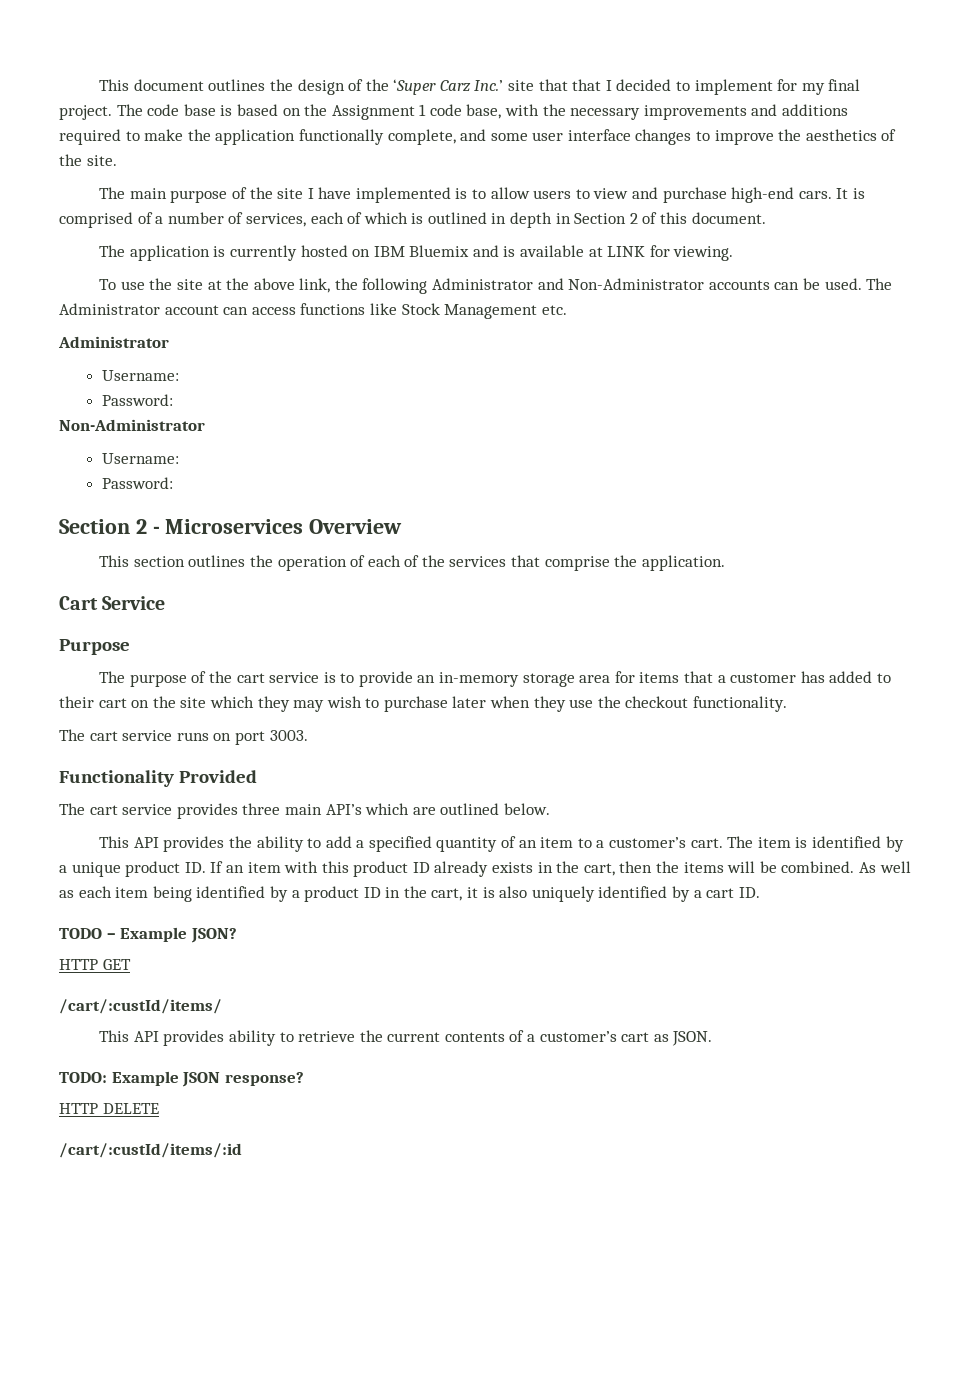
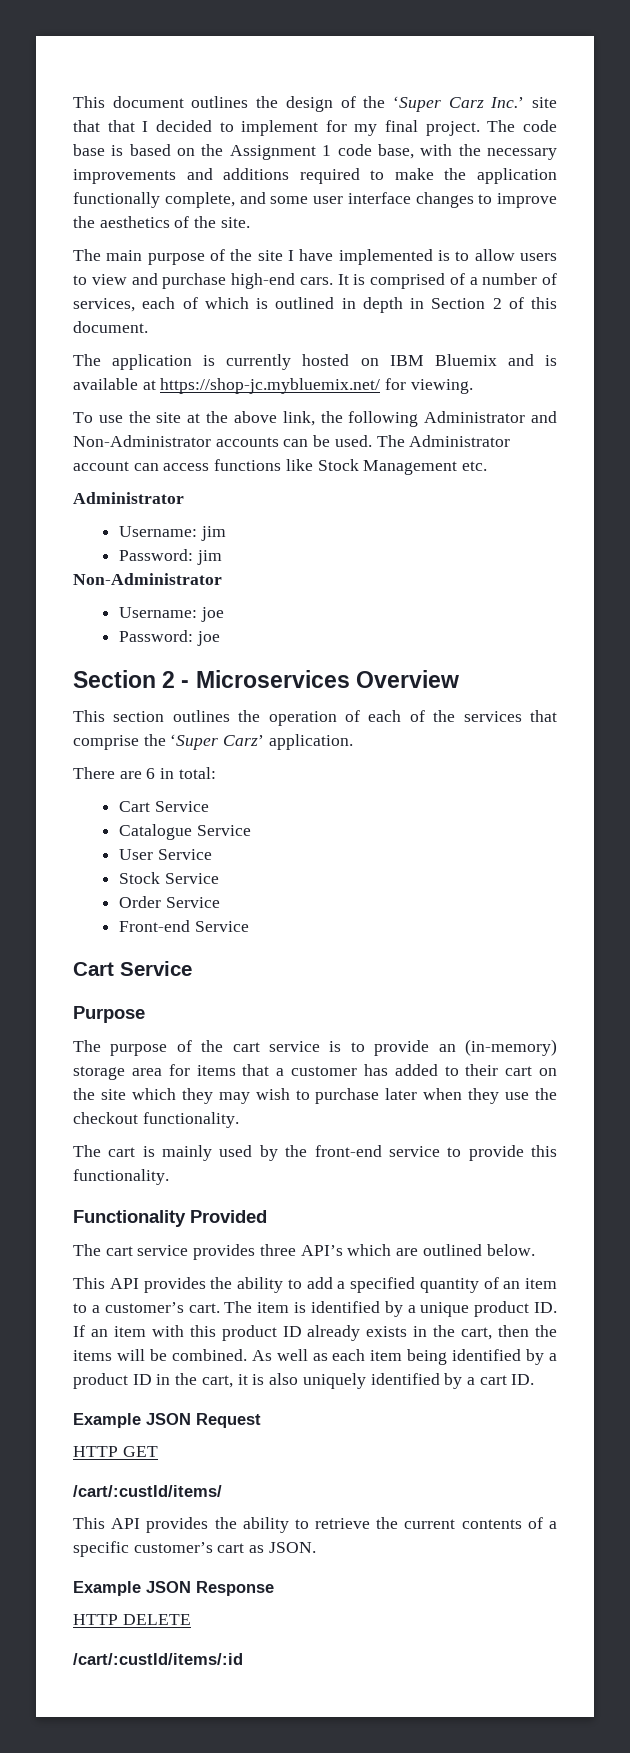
[607,246,646,257] LINK -> [160,378,381,394] https://shop-jc.mybluemix.net/
[102,394,174,406] // Password: -> [200,526,226,541] [119,549,222,565] jim // Password: jim
[102,477,174,489] // Password: -> [200,607,224,622] [119,630,220,646] joe // Password: joe
(638, 561) none -> [170,734,265,750] ‘Super Carz’
(725, 563) none -> [73,767,216,779] [119,801,209,812] [119,824,251,840] [119,849,212,860] [119,872,219,884] [119,896,220,908] [119,920,249,932] // There are 6 in total: // Cart Service // Catalogue Service // User Service // Stock Service // Order Service // Front-end Service
[439,672,520,687] in-memory -> [464,1039,557,1056] (in-memory)
[122,730,308,745] service runs on port 3003. -> [142,1145,557,1161] [73,1169,169,1185] is mainly used by the front-end service to provide this functionality.
[284,804,322,815] main -> (296, 1250) none
[59,927,237,943] TODO – Example JSON? -> [73,1413,261,1428] Example JSON Request
(225, 1038) none -> [214,1517,237,1529] the
(536, 1038) none -> [73,1541,129,1557] specific
[59,1071,304,1087] TODO: Example JSON response? -> [73,1581,274,1596] Example JSON Response

